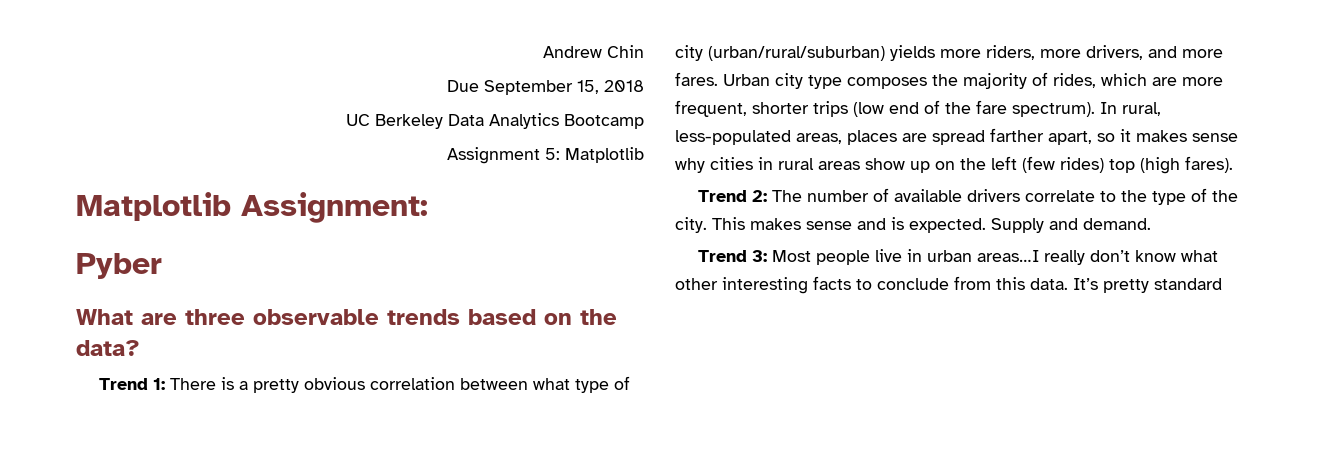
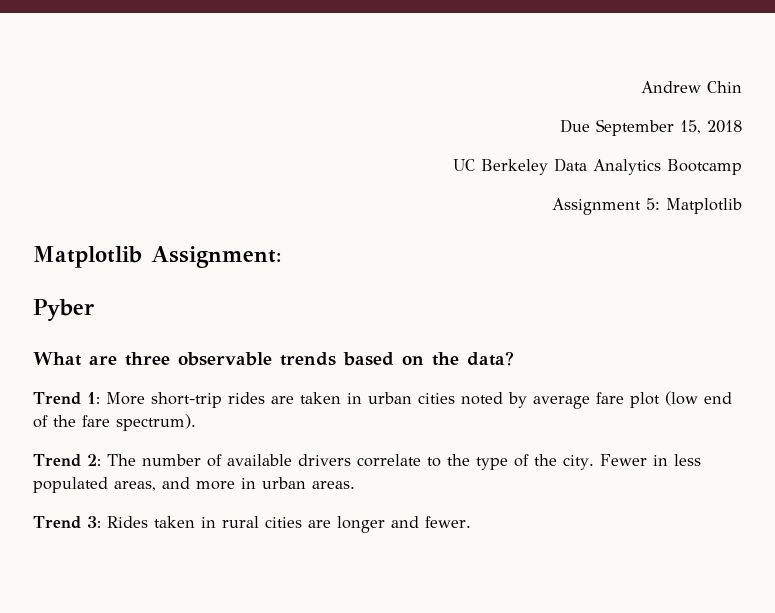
[169,376,630,393] [675,45,1223,61] [675,72,1223,89] [675,100,848,117] There is a pretty obvious correlation between what type of city (urban/rural/suburban) yields more riders, more drivers, and more fares. Urban city type composes the majority of rides, which are more frequent, shorter trips -> [105,392,660,409] More short-trip rides are taken in urban cities noted by average fare plot
[1100,102,1161,116] [675,128,1238,145] [675,156,1233,174] In rural, less-populated areas, places are spread farther apart, so it makes sense why cities in rural areas show up on the left (few rides) top (high fares). -> (196, 422) none
[712,217,1151,233] [697,249,1218,265] [675,276,1222,294] This makes sense and is expected. Supply and demand. // Trend 3: Most people live in urban areas…I really don’t know what other interesting facts to conclude from this data. It’s pretty standard -> [599,454,701,466] [33,477,355,493] [33,516,471,533] Fewer in less populated areas, and more in urban areas. // Trend 3: Rides taken in rural cities are longer and fewer.

